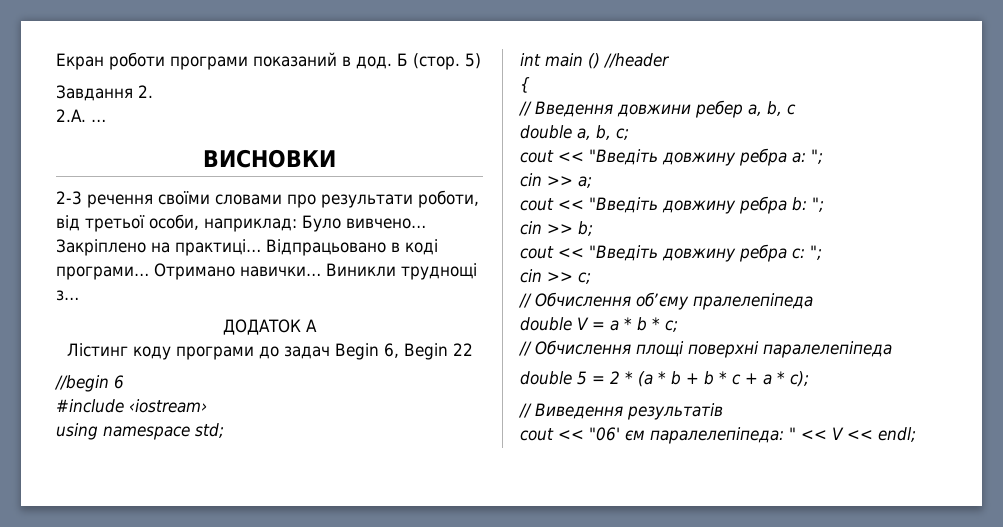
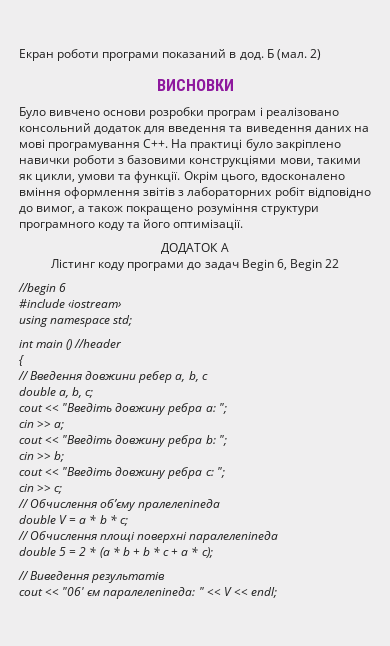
[413,53,481,70] [56,85,153,101] [56,109,106,122] [203,149,336,168] [56,190,479,208] [56,214,426,232] [56,239,438,256] [56,263,477,280] [56,290,79,301] (стор. 5) // Завдання 2. // 2.А. … // ВИСНОВКИ // 2-3 речення своїми словами про результати роботи, від третьої особи, наприклад: Було вивчено… Закріплено на практиці… Відпрацьовано в коді програми… Отримано навички… Виникли труднощі з… -> [276,49,321,60] [156,79,234,91] [19,107,339,119] [19,123,369,134] [19,139,341,151] [19,155,361,167] [19,171,345,183] [19,187,371,199] [19,203,319,215] [19,219,244,231] (мал. 2) // ВИСНОВКИ // Було вивчено основи розробки програм і реалізовано консольний додаток для введення та виведення даних на мові програмування С++. На практиці було закріплено навички роботи з базовими конструкціями мови, такими як цикли, умови та функції. Окрім цього, вдосконалено вміння оформлення звітів з лабораторних робіт відповідно до вимог, а також покращено розуміння структури програмного коду та його оптимізації.

